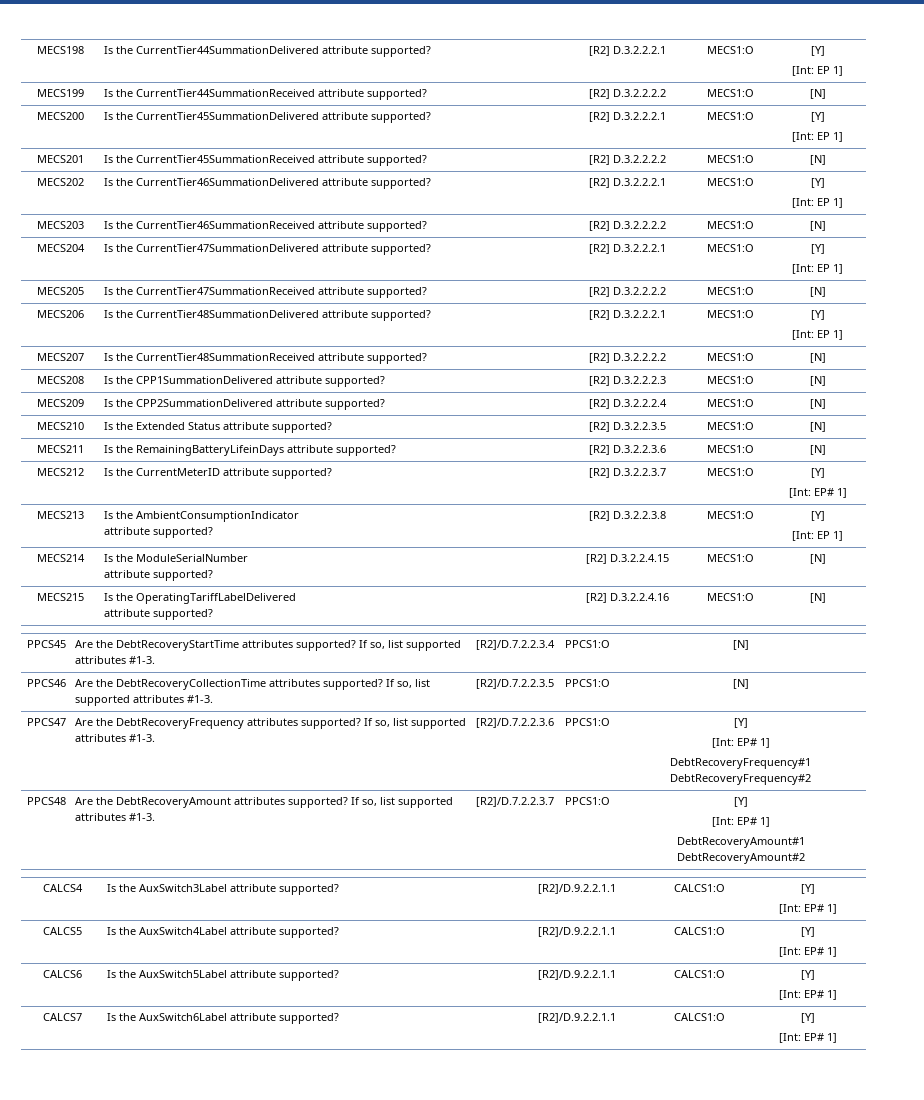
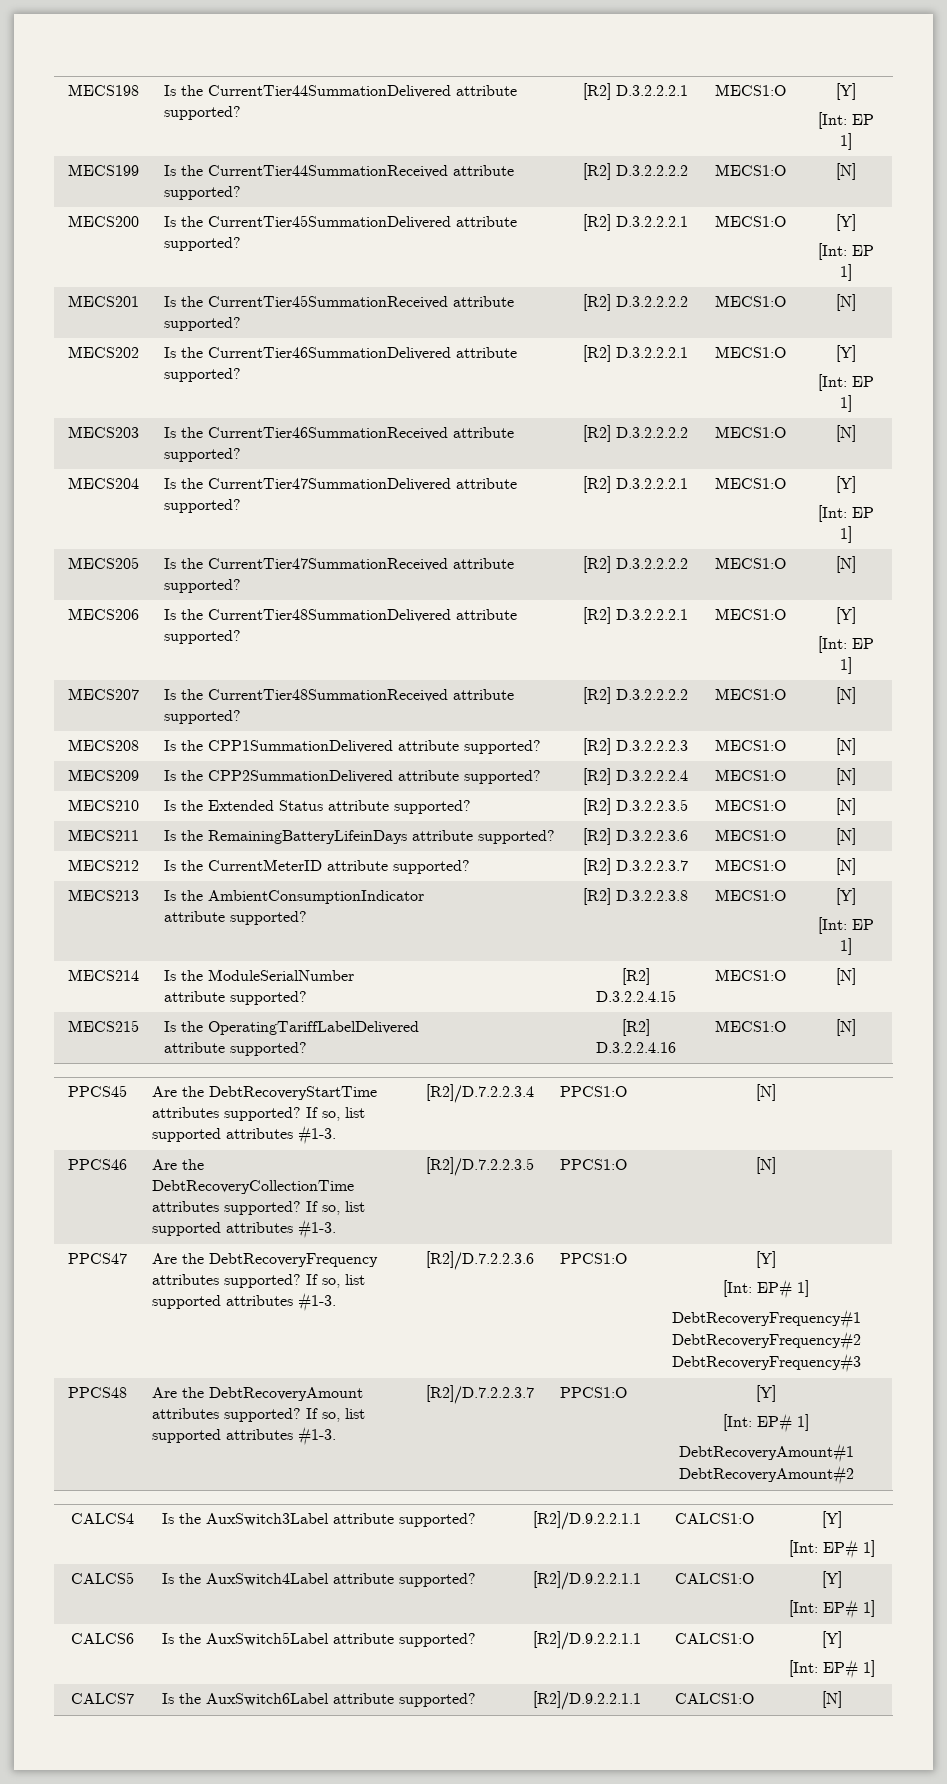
[810,468,825,478] [788,488,847,498] [Y] // [Int: EP# 1] -> [835,858,856,875] [N]
(812, 779) none -> [671,1353,861,1373] DebtRecoveryFrequency#3
[800,1013,815,1023] [778,1033,837,1043] [Y] // [Int: EP# 1] -> [821,1691,842,1708] [N]

